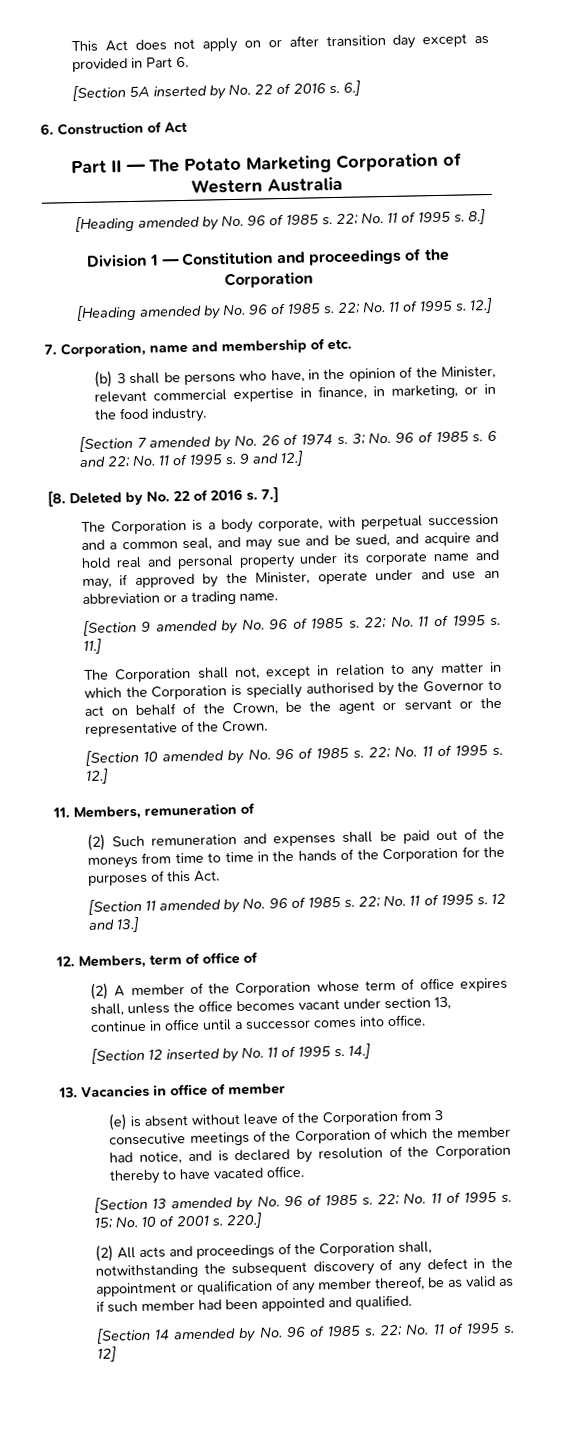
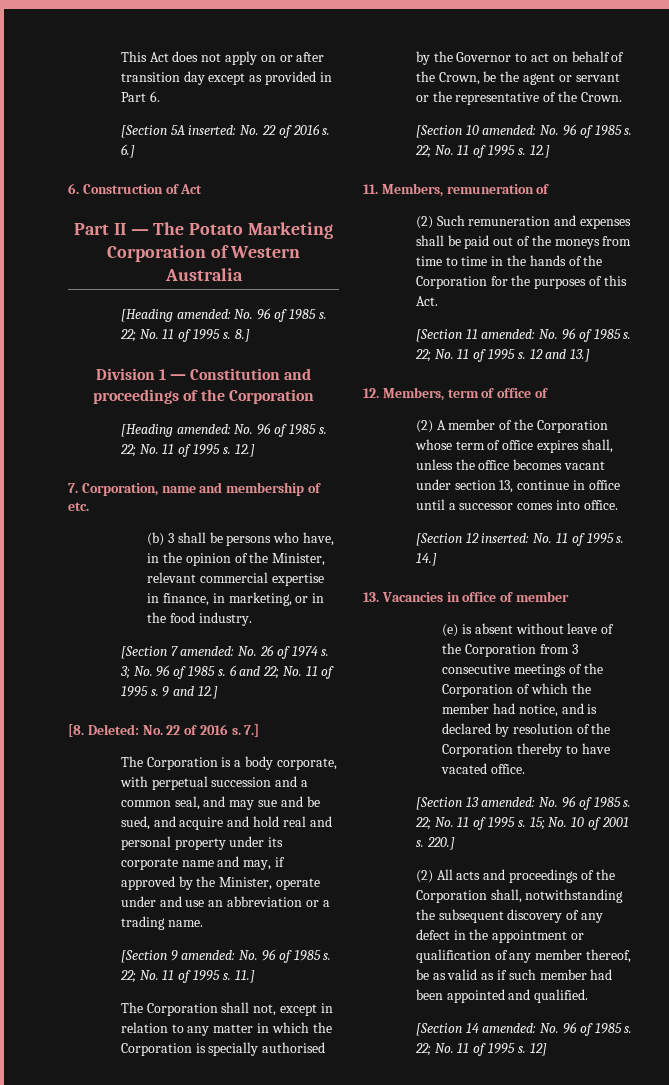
[152,85,226,100] inserted by -> [188,125,237,135] inserted:
[137,216,219,231] amended by -> [176,309,231,319] amended:
[138,305,221,320] amended by -> [176,424,231,434] amended:
[149,436,232,451] amended by -> [180,646,235,656] amended:
[69,491,143,506] Deleted by -> [87,724,139,735] Deleted:
[155,619,239,635] amended by -> [181,950,236,960] amended:
[162,749,245,765] amended by -> [482,125,537,135] amended:
[159,898,241,914] amended by -> [481,329,536,339] amended:
[165,1048,239,1063] inserted by -> [481,533,530,543] inserted:
[171,1196,254,1212] amended by -> [481,797,536,807] amended:
[173,1327,257,1343] amended by -> [482,1023,537,1033] amended:

